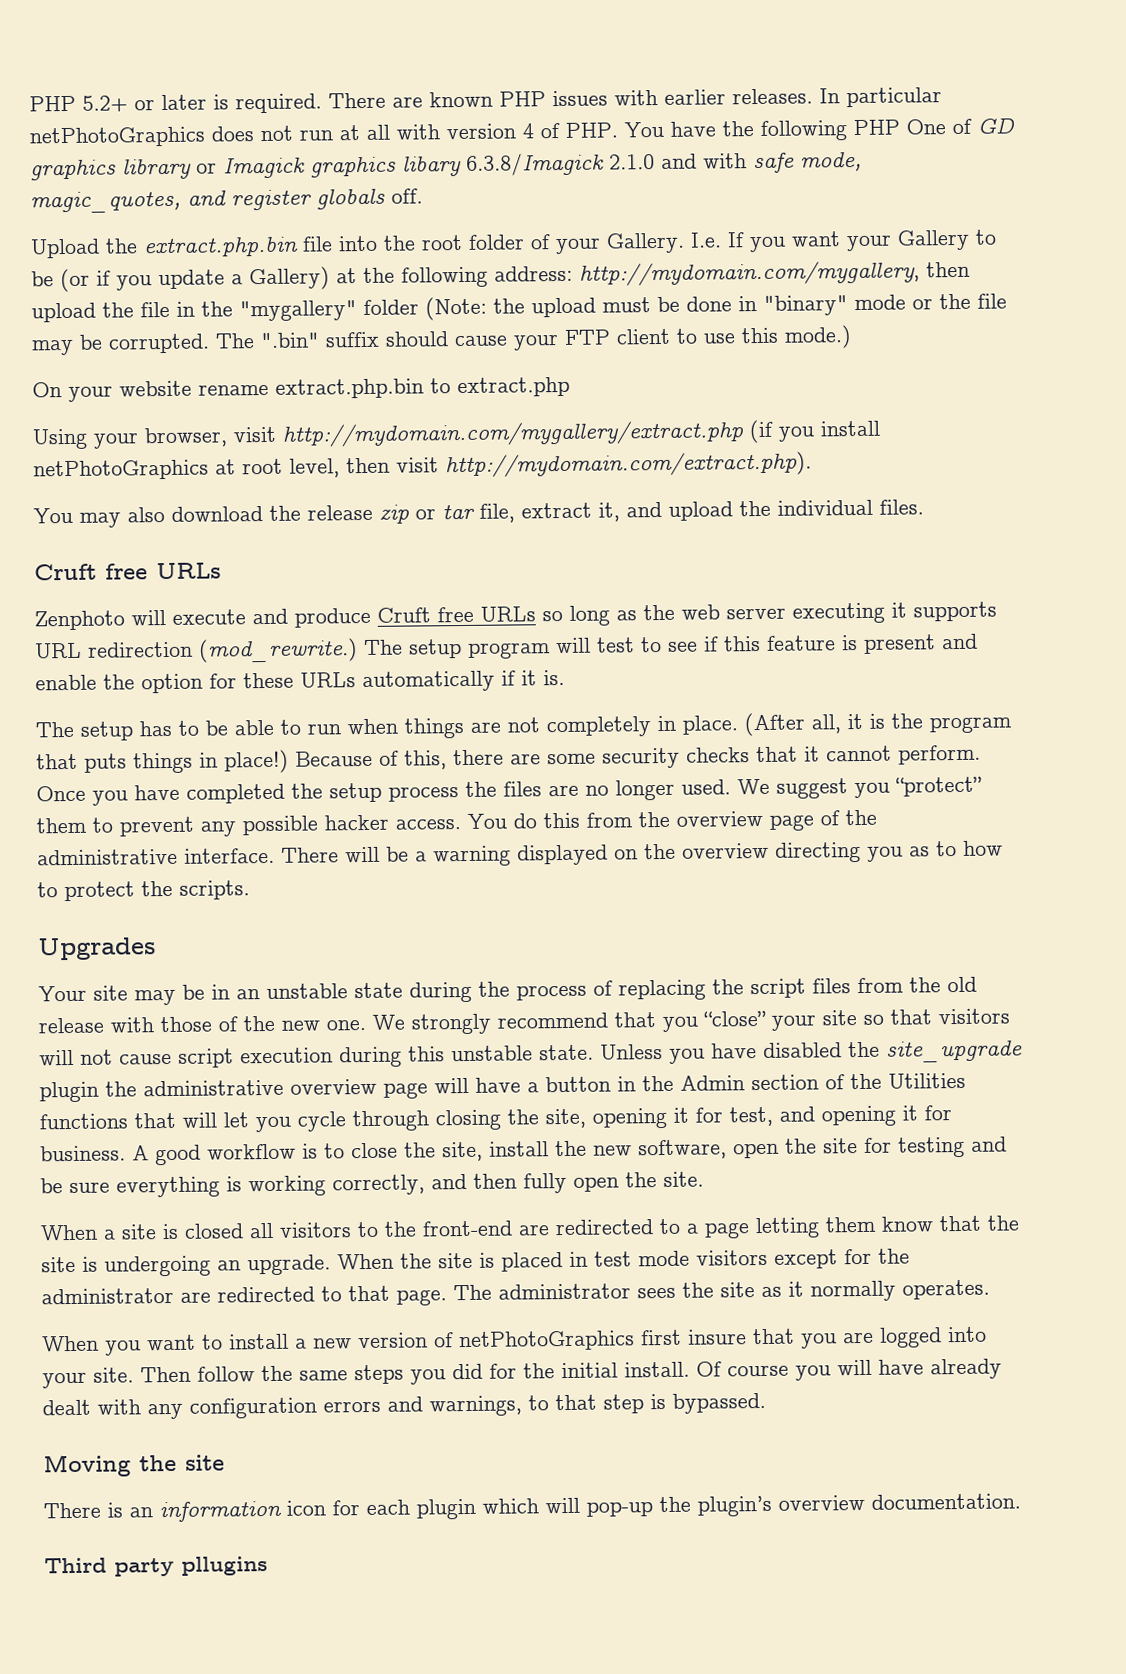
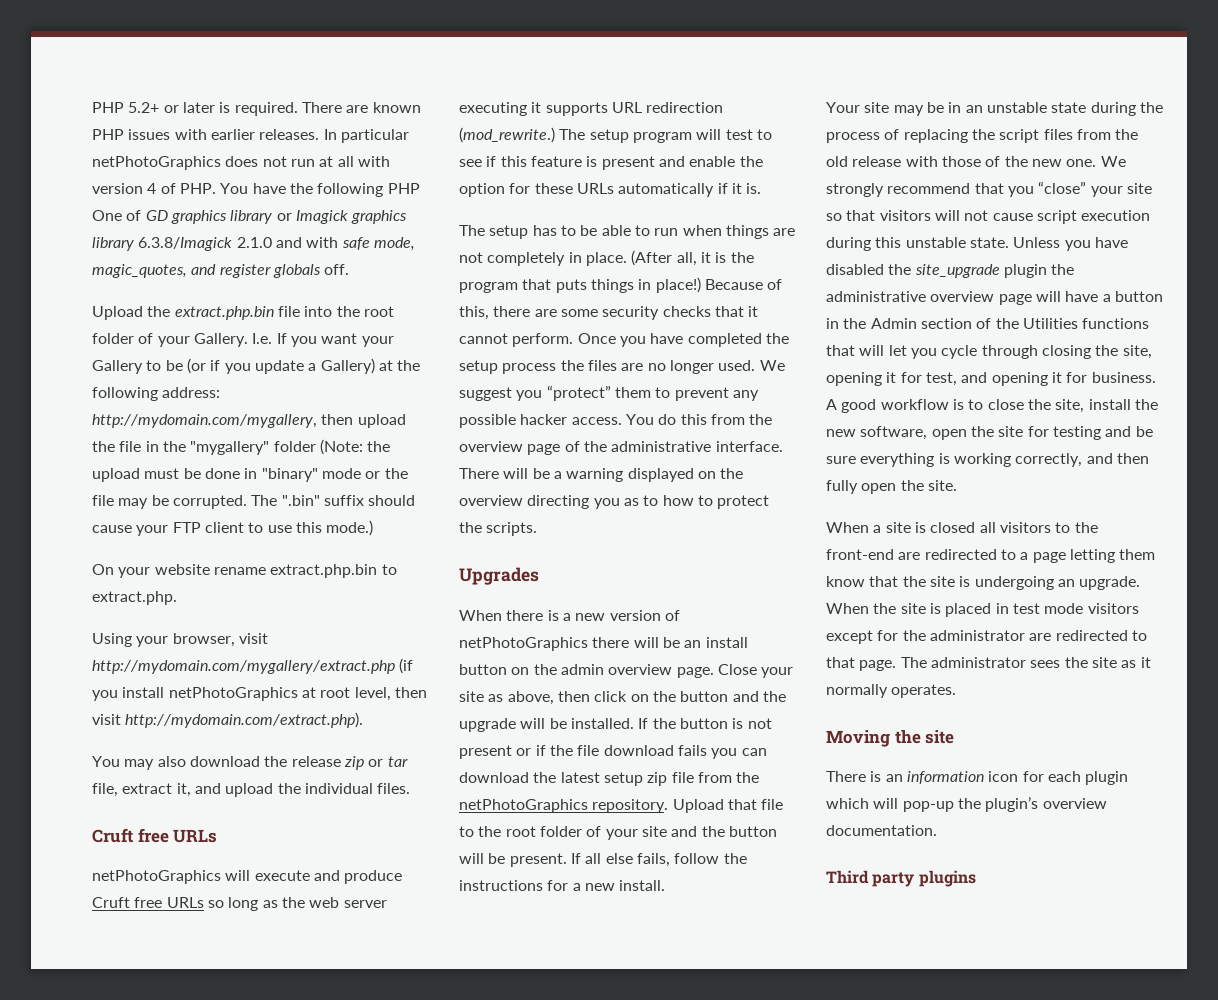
[402,155,462,177] libary -> [92,237,134,251] library
[457,376,570,398] extract.php -> [92,591,177,605] extract.php.
[34,610,125,631] Zenphoto -> [92,870,221,884] netPhotoGraphics
(156, 949) none -> [459,610,680,621] [459,637,748,651] [459,664,794,678] [459,691,786,705] [459,718,772,732] [459,745,767,759] [459,772,760,786] [459,799,784,813] [459,826,777,840] [459,853,747,867] [459,880,666,891] // When there is a new version of netPhotoGraphics there will be an install button on the admin overview page. Close your site as above, then click on the button and the upgrade will be installed. If the button is not present or if the file download fails you can download the latest setup zip file from the netPhotoGraphics repository. Upload that file to the root folder of your site and the button will be present. If all else fails, follow the instructions for a new install.
[42,1326,987,1356] [42,1358,1002,1389] [42,1392,766,1420] // When you want to install a new version of netPhotoGraphics first insure that you are logged into your site. Then follow the same steps you did for the initial install. Of course you will have already dealt with any configuration errors and warnings, to that step is bypassed. -> (957, 691) none
[181,1556,268,1576] pllugins -> [918,870,976,887] plugins

